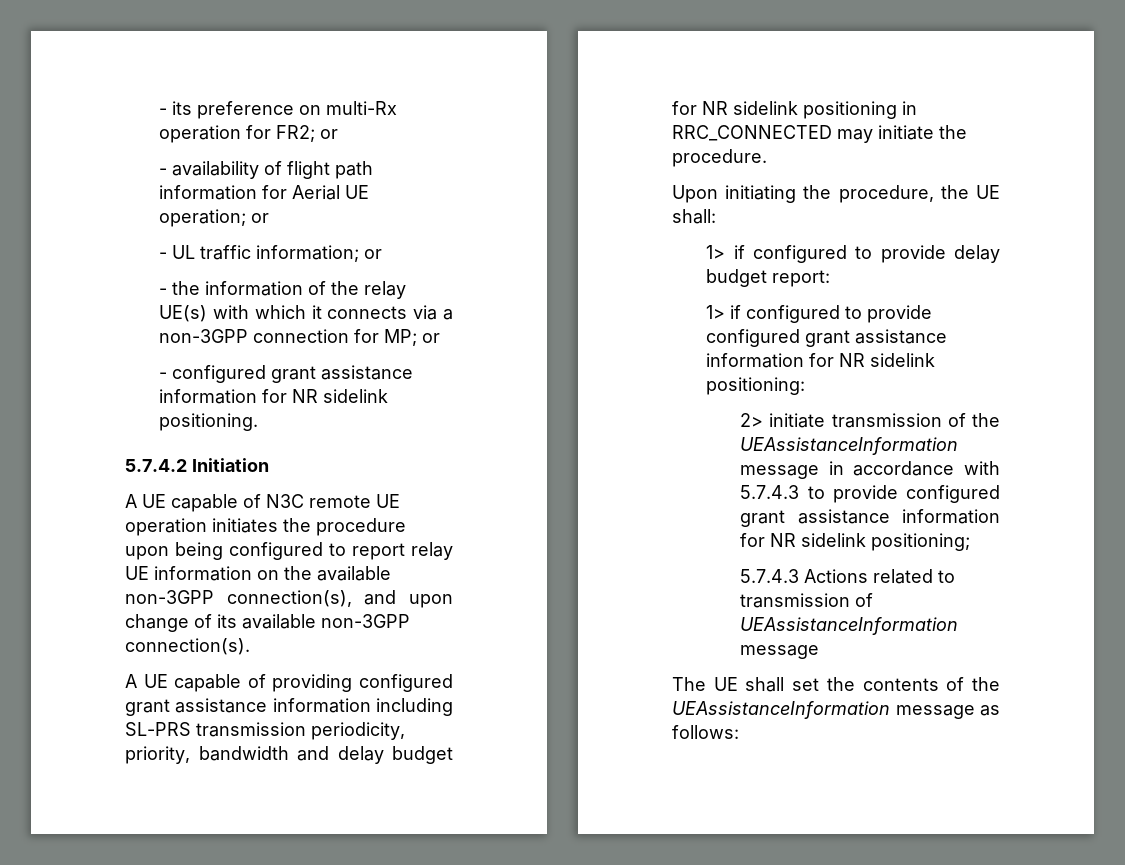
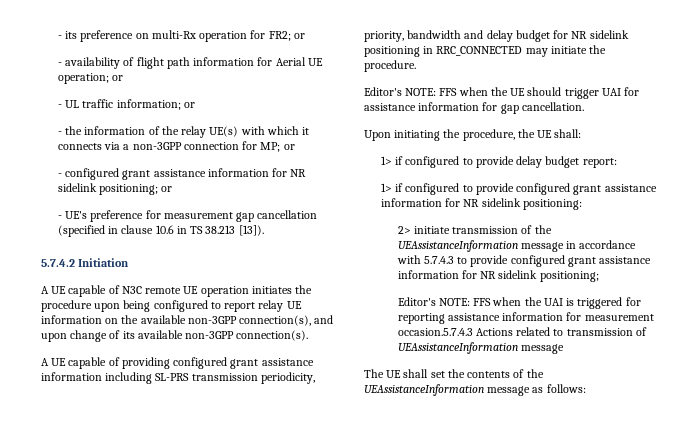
[159,413,259,431] positioning. -> [99,184,173,195] [57,210,318,222] [57,225,264,237] positioning; or // - UE's preference for measurement gap cancellation (specified in clause 10.6 in TS 38.213 [13]).
(767, 158) none -> [364,87,640,99] [364,102,584,114] // Editor's NOTE: FFS when the UE should trigger UAI for assistance information for gap cancellation.
[740,569,800,583] 5.7.4.3 -> [397,297,641,309] [397,312,654,324] [397,328,473,336] Editor's NOTE: FFS when the UAI is triggered for reporting assistance information for measurement occasion.5.7.4.3

